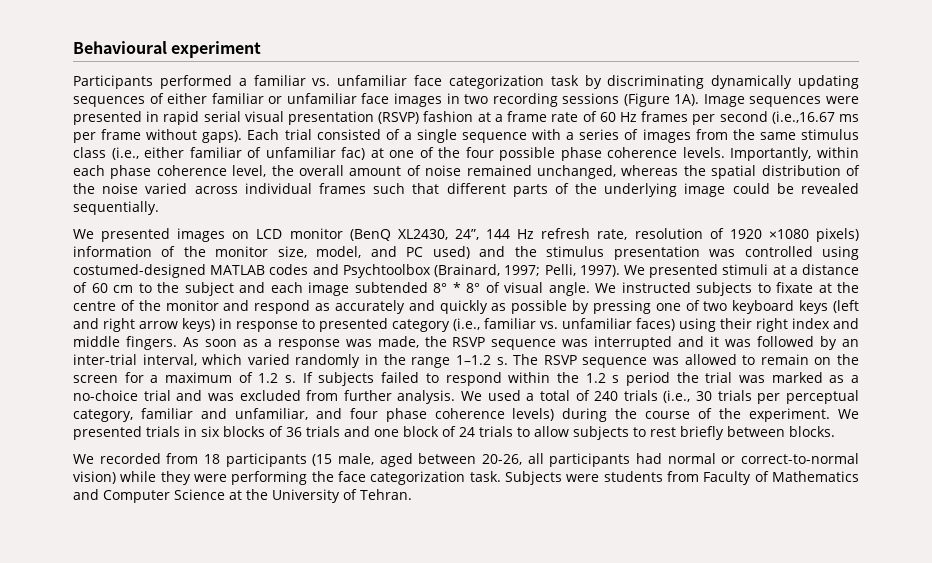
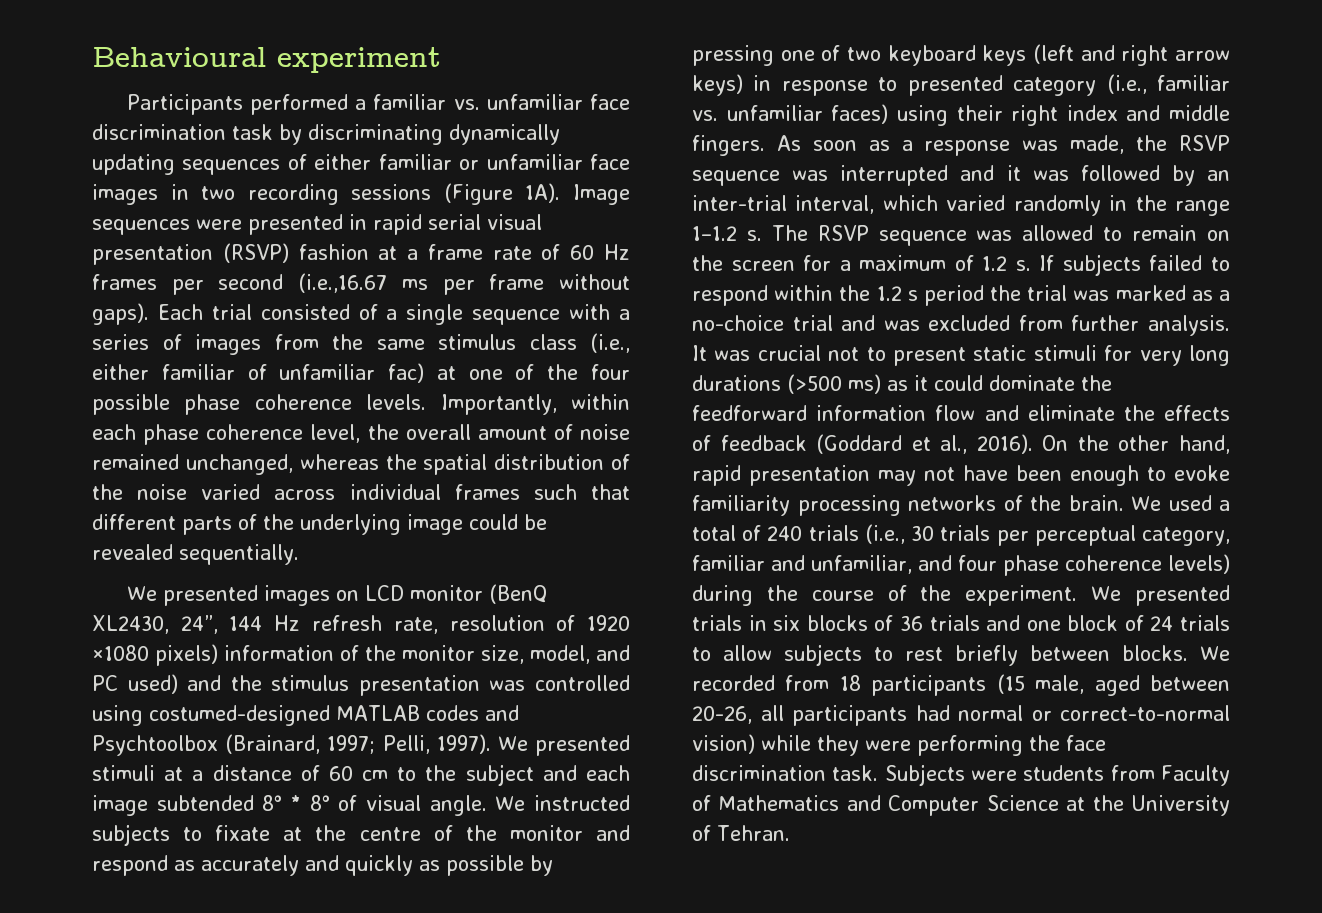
[448,75,544,89] categorization -> [92,124,226,140] discrimination
(456, 397) none -> [692,345,1230,366] [692,374,1112,394] [692,405,1230,421] [692,434,1230,454] [692,465,1230,486] [692,495,1124,516] It was crucial not to present static stimuli for very long durations (>500 ms) as it could dominate the feedforward information flow and eliminate the effects of feedback (Goddard et al., 2016). On the other hand, rapid presentation may not have been enough to evoke familiarity processing networks of the brain.
(835, 431) // -> (1189, 653) none
[370,471,466,485] categorization -> [692,765,826,781] discrimination

